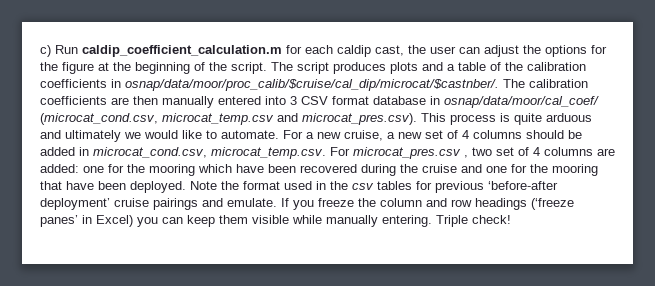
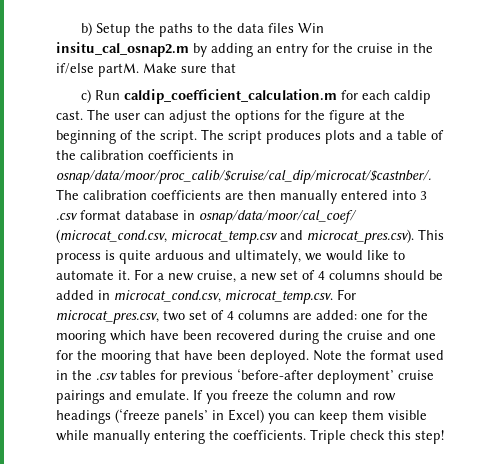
(40, 51) none -> [81,22,325,37] [56,42,433,57] [56,63,236,77] b) Setup the paths to the data files Win insitu_cal_osnap2.m by adding an entry for the cruise in the if/else partM. Make sure that //
[375,45,426,56] cast, the -> [56,109,110,120] cast. The
[301,96,328,105] CSV -> [56,213,78,220] .csv
[65,130,121,142] ultimately -> [235,250,301,264] ultimately,
[221,130,279,139] automate. -> [56,270,130,280] automate it.
[353,147,468,159] microcat_pres.csv , -> [56,310,159,324] microcat_pres.csv,
[352,183,374,190] csv -> [96,373,118,380] .csv
[40,215,78,227] panes’ -> [164,410,208,424] panels’
[382,215,511,227] entering. Triple check! -> [154,429,444,444] entering the coefficients. Triple check this step!

